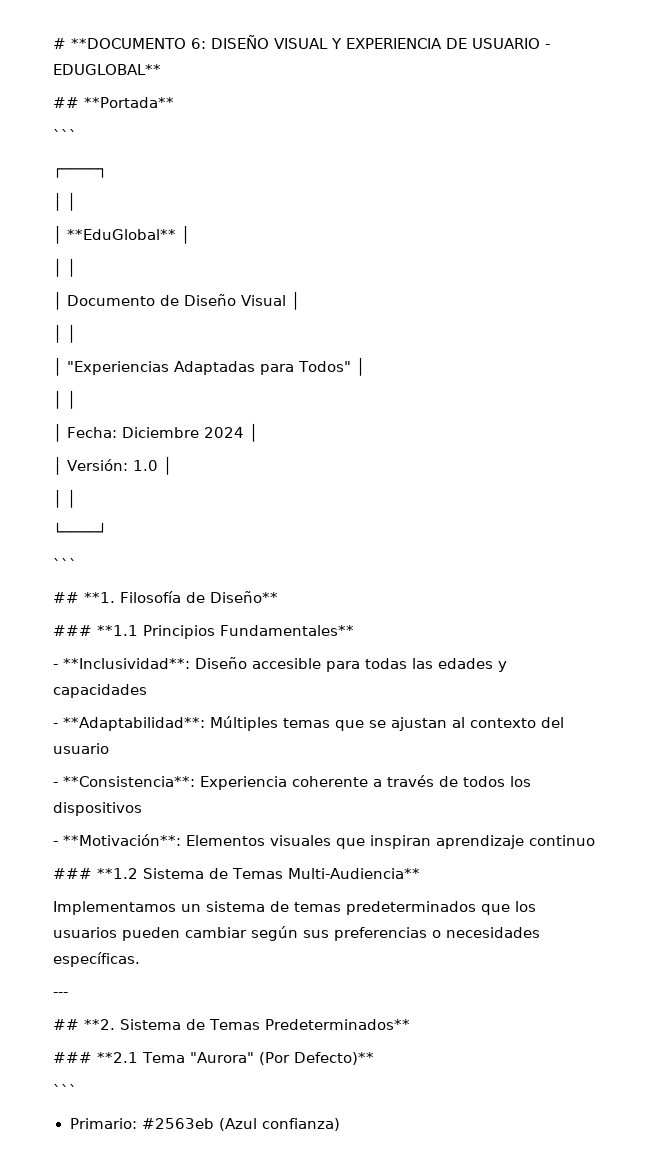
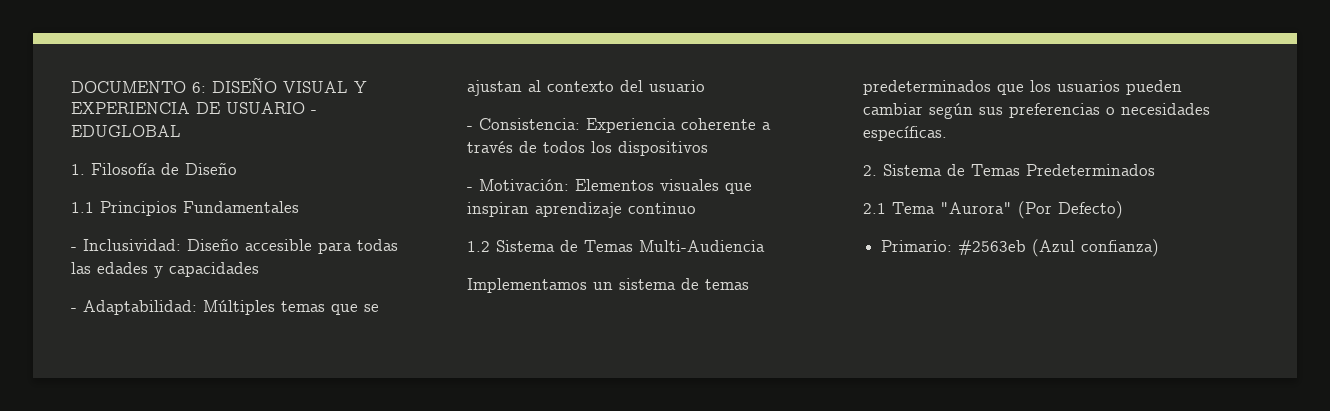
[53,38,186,49] # **DOCUMENTO -> [71,81,186,93] DOCUMENTO
[53,64,161,75] [53,97,174,108] [53,129,77,141] [53,168,107,178] [53,192,76,211] [53,225,190,244] [53,258,76,277] [53,291,300,310] [53,324,76,343] [53,357,365,376] [53,390,76,409] [53,423,258,442] [53,456,172,475] [53,489,76,508] [53,522,107,537] [53,558,77,570] [53,591,278,603] [53,625,354,639] [53,658,190,669] EDUGLOBAL** // ## **Portada** // ``` // ┌────┐ // │ │ // │ **EduGlobal** │ // │ │ // │ Documento de Diseño Visual │ // │ │ // │ "Experiencias Adaptadas para Todos" │ // │ │ // │ Fecha: Diciembre 2024 │ // │ Versión: 1.0 │ // │ │ // └────┘ // ``` // ## **1. Filosofía de Diseño** // ### **1.1 Principios Fundamentales** // - **Inclusividad**: -> [71,125,181,137] [71,162,237,175] [71,201,299,216] [71,239,181,251] EDUGLOBAL // 1. Filosofía de Diseño // 1.1 Principios Fundamentales // - Inclusividad:
[63,717,205,731] **Adaptabilidad**: -> [83,300,197,315] Adaptabilidad:
[63,776,195,787] **Consistencia**: -> [479,118,580,130] Consistencia:
[63,834,181,846] **Motivación**: -> [479,179,569,191] Motivación:
[53,868,420,879] ### **1.2 Sistema de Temas Multi-Audiencia** -> [467,240,765,252] 1.2 Sistema de Temas Multi-Audiencia
[53,992,68,997] [53,1019,410,1030] [53,1052,138,1063] --- // ## **2. Sistema de Temas Predeterminados** // ### **2.1 -> [863,164,1155,176] [863,203,886,214] 2. Sistema de Temas Predeterminados // 2.1
[293,1052,374,1065] [53,1084,77,1096] Defecto)** // ``` -> [1058,201,1123,219] Defecto)

